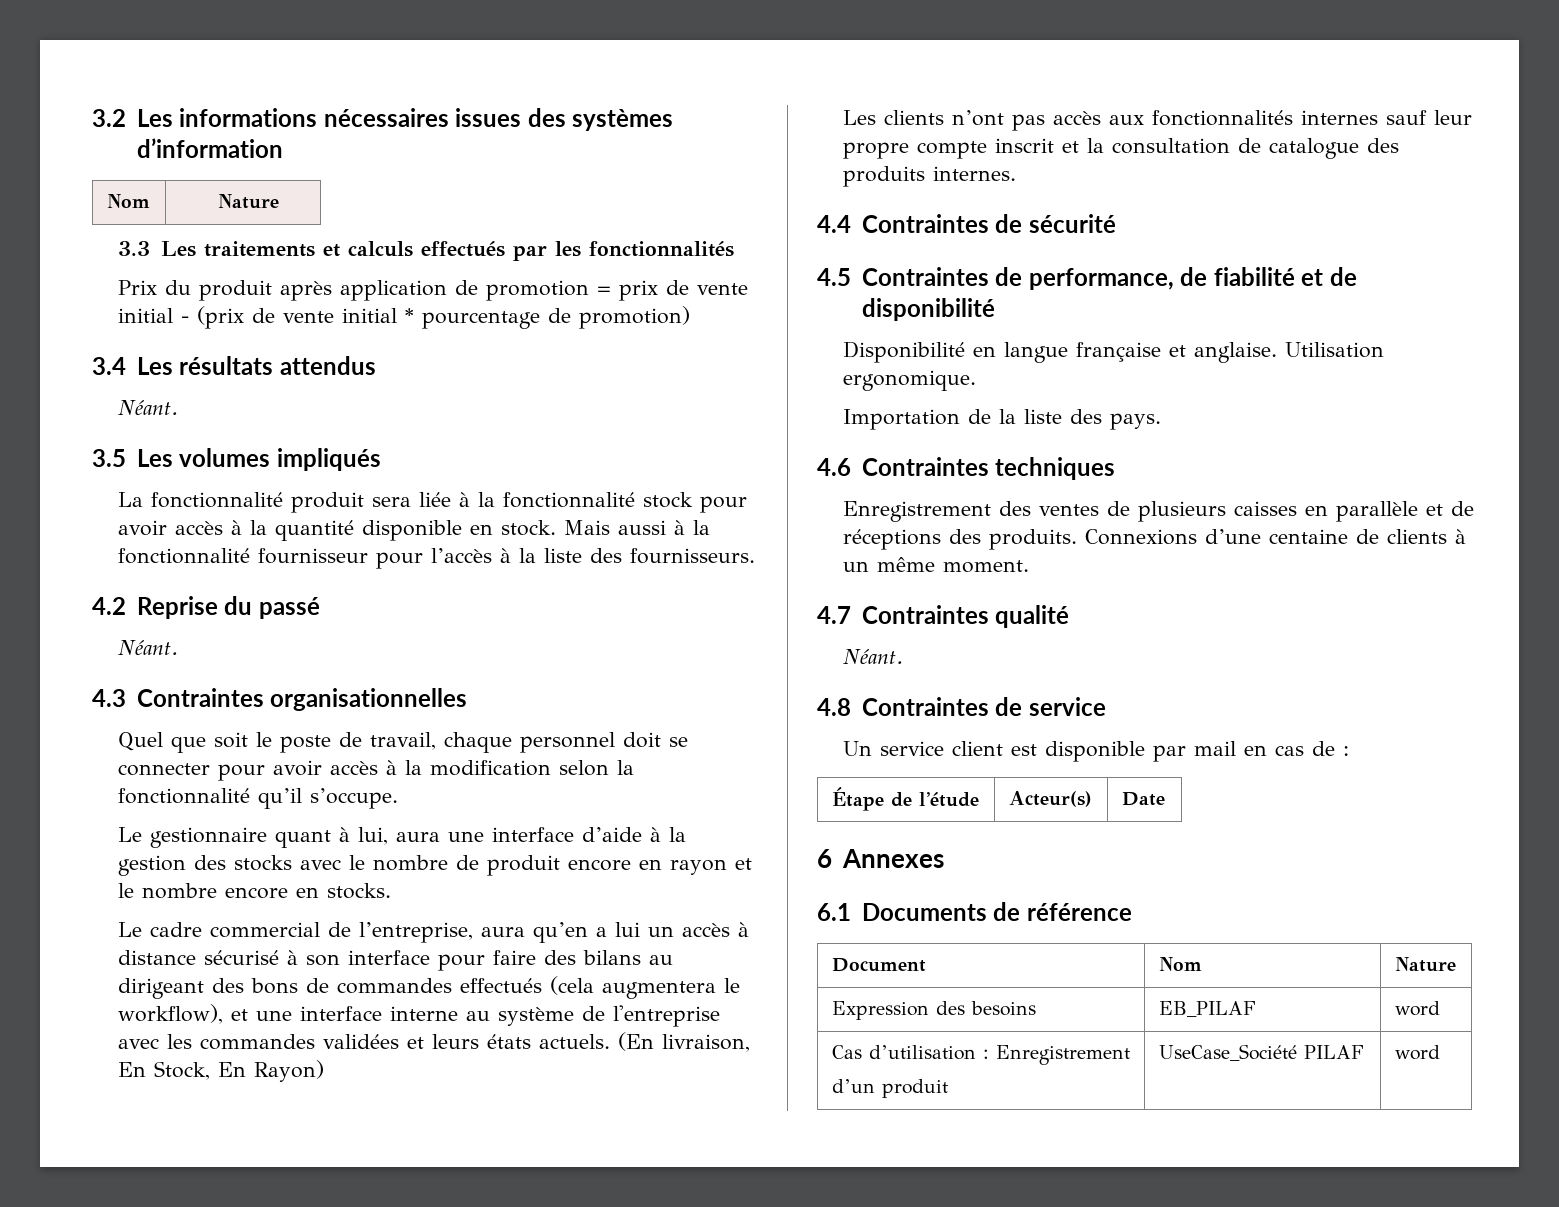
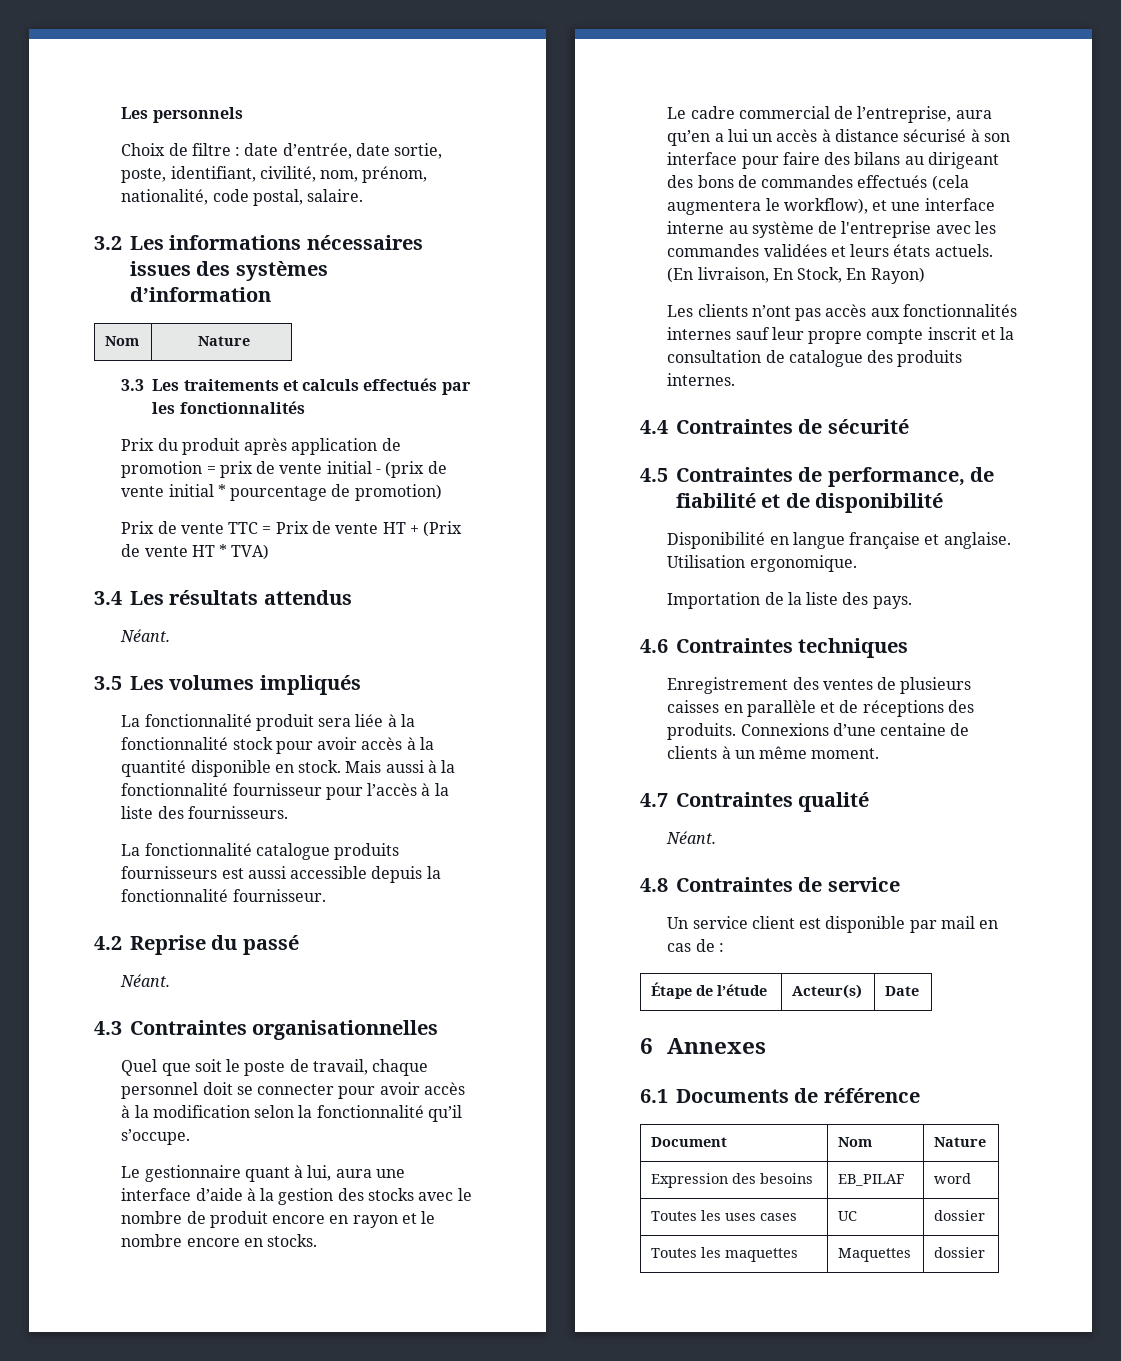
(92, 118) none -> [121,107,243,123] [121,143,443,159] [121,166,428,183] [121,189,364,206] Les personnels // Choix de filtre : date d’entrée, date sortie, poste, identifiant, civilité, nom, prénom, nationalité, code postal, salaire. //
(691, 317) none -> [121,521,463,537] [121,544,270,560] // Prix de vente TTC = Prix de vente HT + (Prix de vente HT * TVA)
(756, 556) none -> [121,843,400,860] [121,866,441,883] [121,889,326,902] // La fonctionnalité catalogue produits fournisseurs est aussi accessible depuis la fonctionnalité fournisseur.
[831,1045,1130,1065] [831,1079,948,1098] [1158,1044,1364,1061] [1394,1045,1440,1060] Cas d’utilisation : Enregistrement // d’un produit | UseCase_Société PILAF | word -> [651,1210,798,1221] [838,1211,858,1221] [934,1210,986,1221] [651,1247,799,1262] [838,1248,912,1262] [934,1247,986,1258] Toutes les uses cases | UC | dossier // Toutes les maquettes | Maquettes | dossier

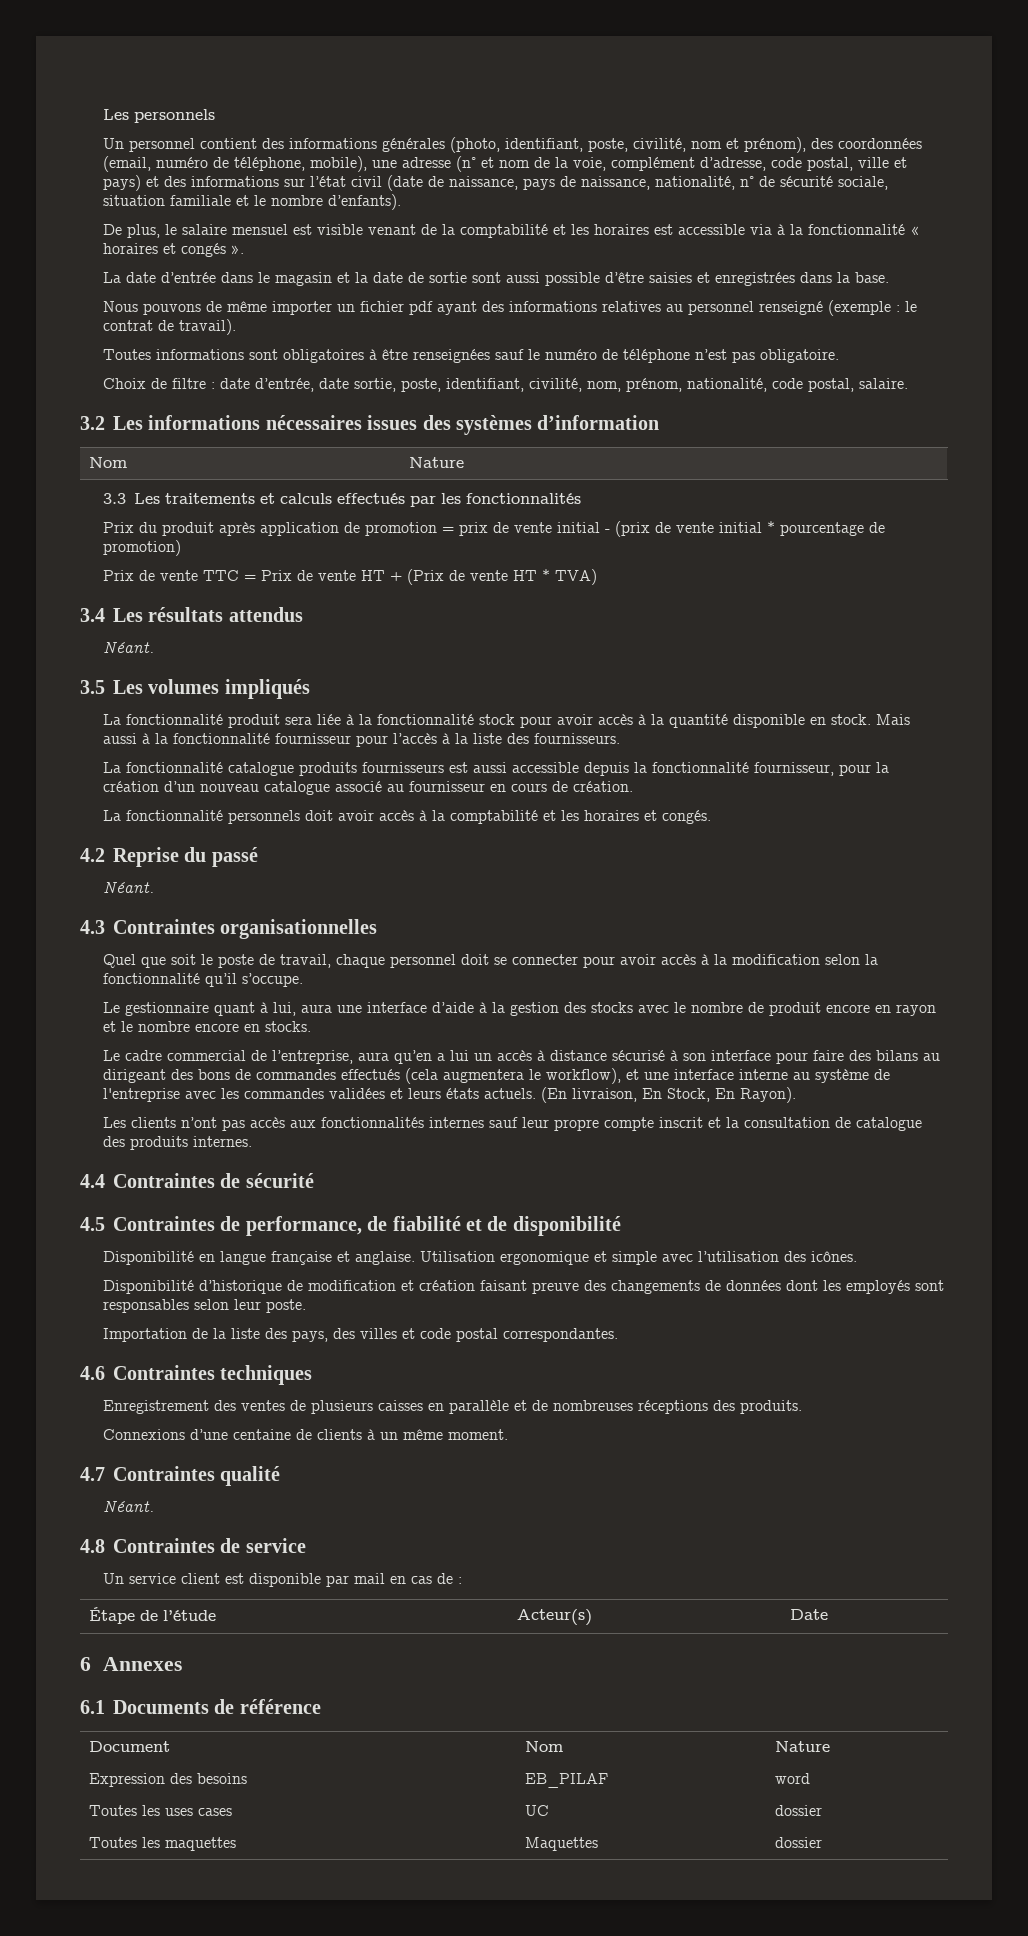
(243, 115) none -> [103,137,923,153] [103,156,908,172] [103,175,889,191] [103,194,402,210] [103,224,920,238] [103,243,245,257] [103,272,890,286] [103,300,918,316] [103,319,237,335] [103,349,840,363] // Un personnel contient des informations générales (photo, identifiant, poste, civilité, nom et prénom), des coordonnées (email, numéro de téléphone, mobile), une adresse (n° et nom de la voie, complément d’adresse, code postal, ville et pays) et des informations sur l’état civil (date de naissance, pays de naissance, nationalité, n° de sécurité sociale, situation familiale et le nombre d’enfants). // De plus, le salaire mensuel est visible venant de la comptabilité et les horaires est accessible via à la fonctionnalité « horaires et congés ». // La date d’entrée dans le magasin et la date de sortie sont aussi possible d’être saisies et enregistrées dans la base. // Nous pouvons de même importer un fichier pdf ayant des informations relatives au personnel renseigné (exemple : le contrat de travail). // Toutes informations sont obligatoires à être renseignées sauf le numéro de téléphone n’est pas obligatoire.
[232,889,326,902] fournisseur. -> [754,762,890,776] [103,781,634,795] [103,810,712,824] fournisseur, pour la création d’un nouveau catalogue associé au fournisseur en cours de création. // La fonctionnalité personnels doit avoir accès à la comptabilité et les horaires et congés.
[870,267,925,284] Rayon) -> [740,1087,797,1103] Rayon).
[749,555,857,572] ergonomique. -> [500,1251,858,1265] [103,1280,945,1294] [103,1299,307,1313] ergonomique et simple avec l’utilisation des icônes. // Disponibilité d’historique de modification et création faisant preuve des changements de données dont les employés sont responsables selon leur poste.
[872,596,912,609] pays. -> [292,1328,619,1342] pays, des villes et code postal correspondantes.
(859, 706) none -> [553,1400,634,1411] nombreuses
(737, 731) none -> (803, 1407) //

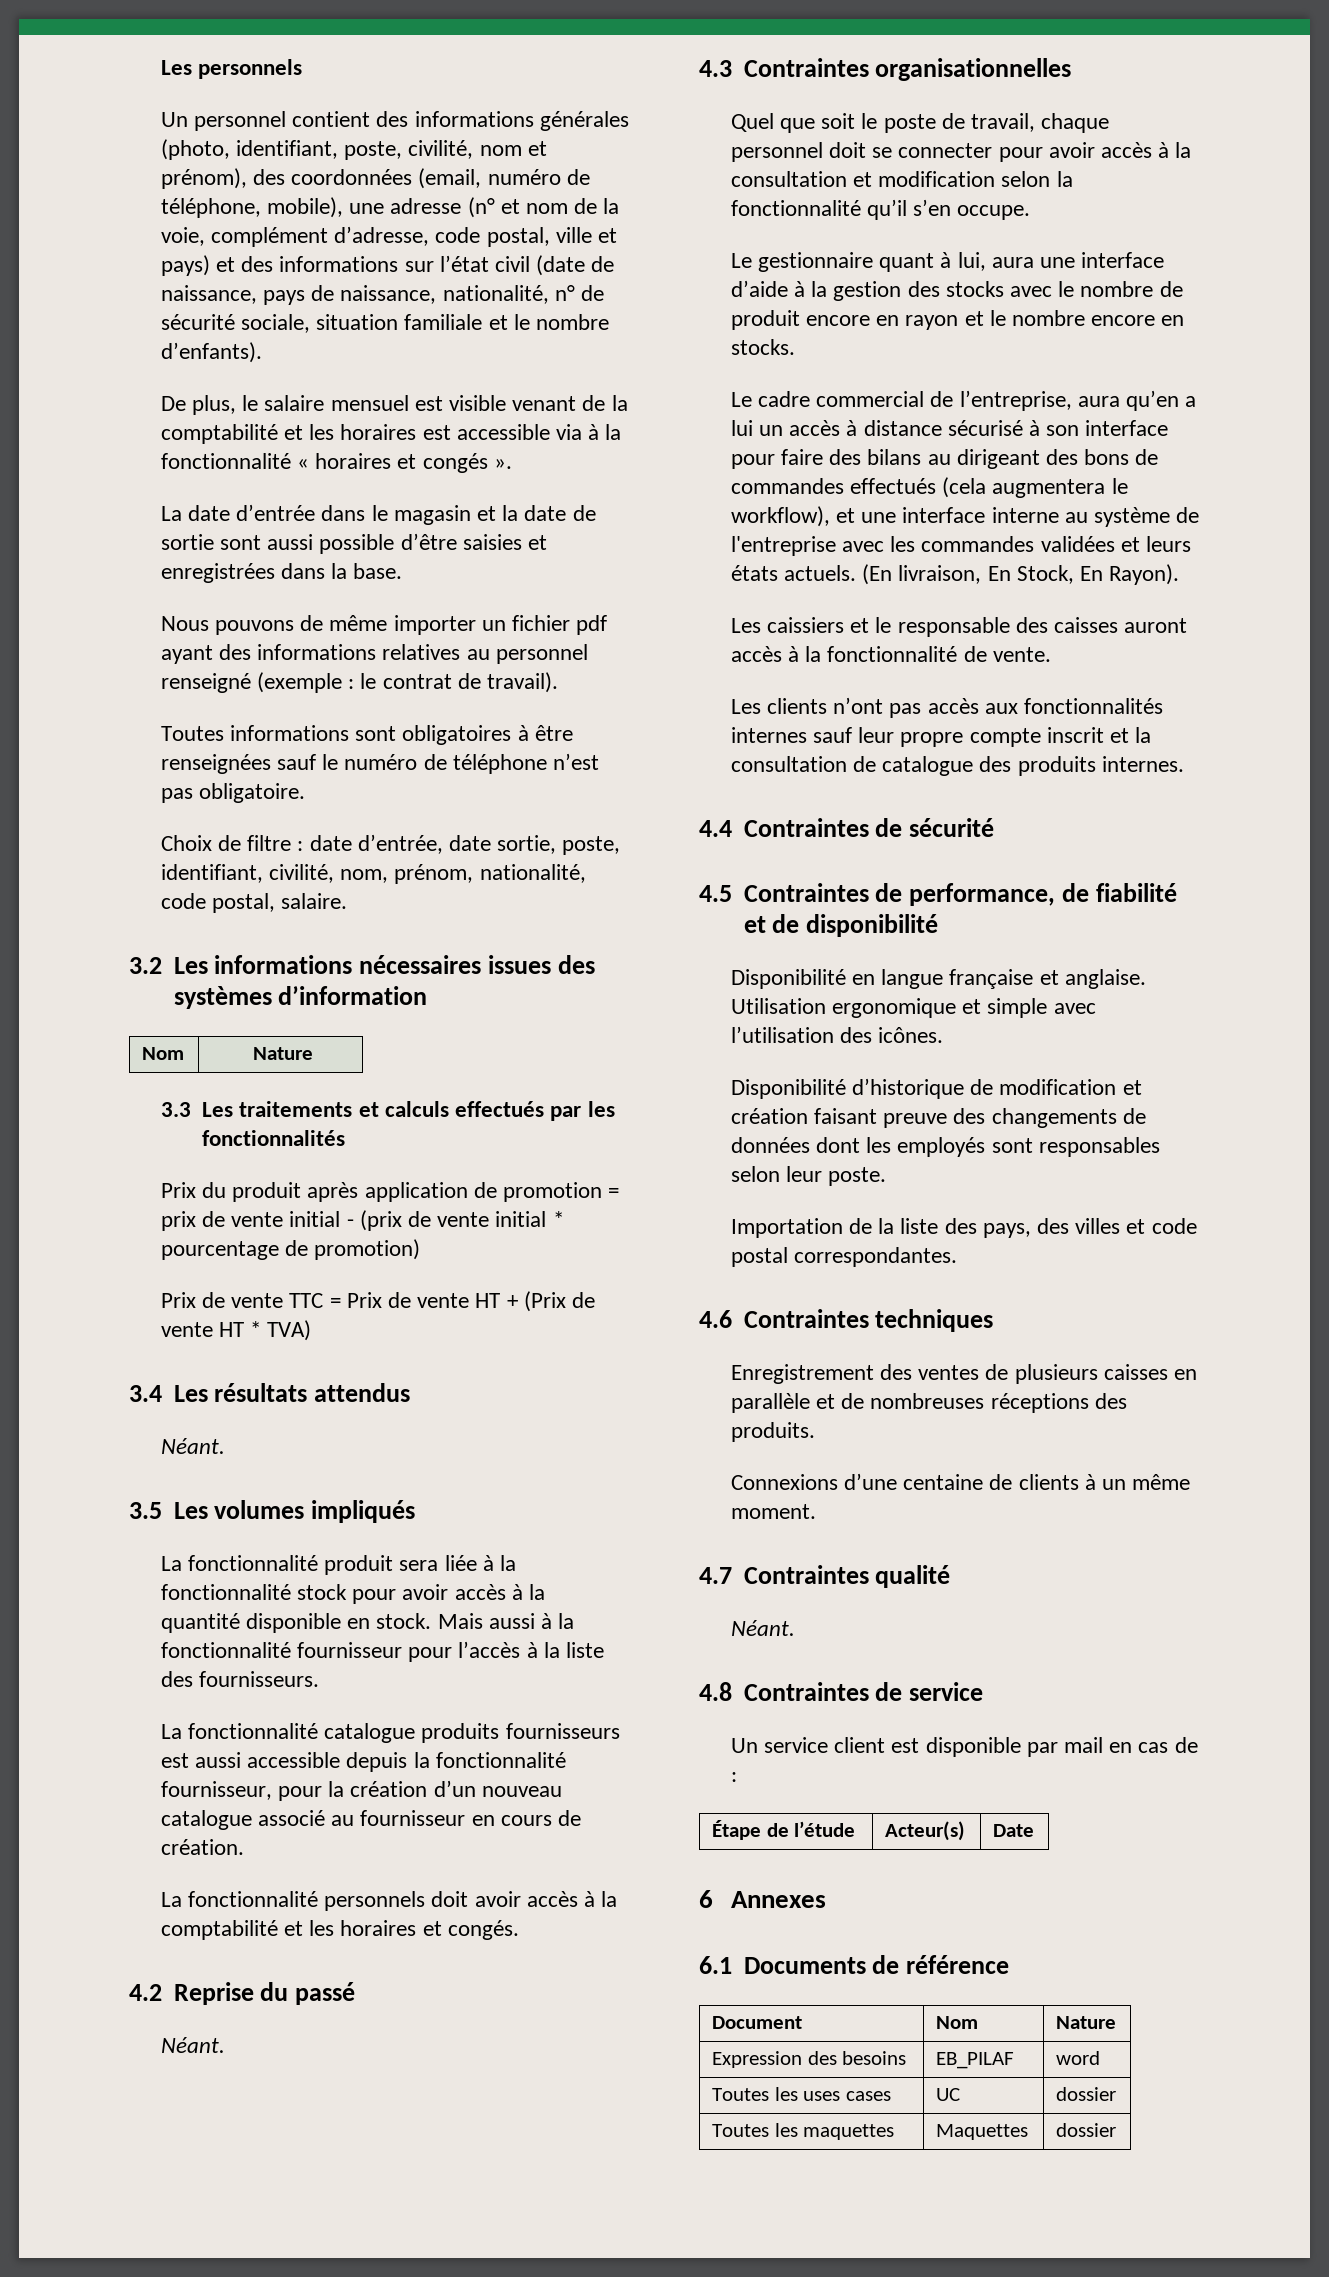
(728, 959) none -> [730,171,872,187] consultation et
[242,973,304,987] s’occupe. -> [913,199,1031,220] s’en occupe.
(797, 1095) none -> [730,617,1188,637] [730,646,1051,662] // Les caissiers et le responsable des caisses auront accès à la fonctionnalité de vente.

